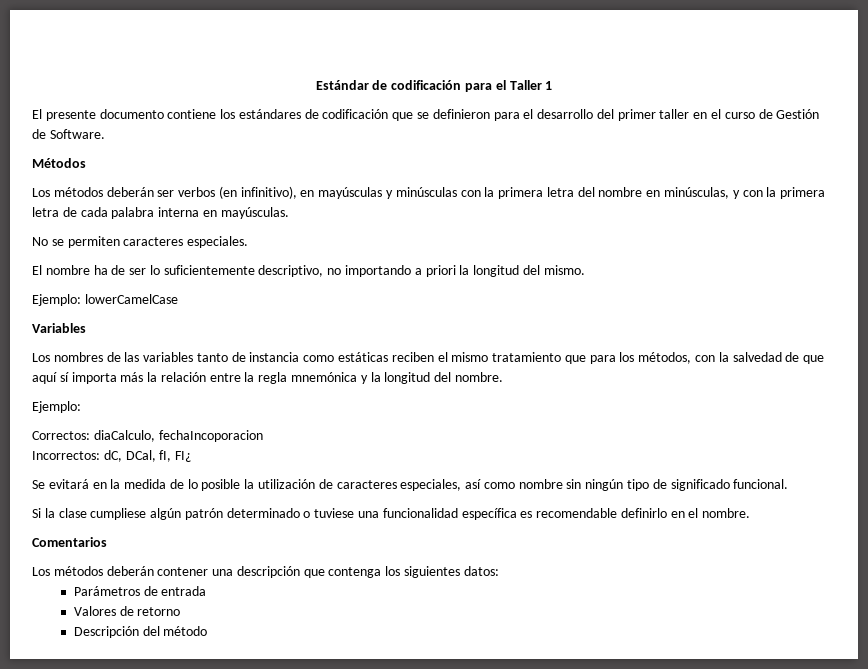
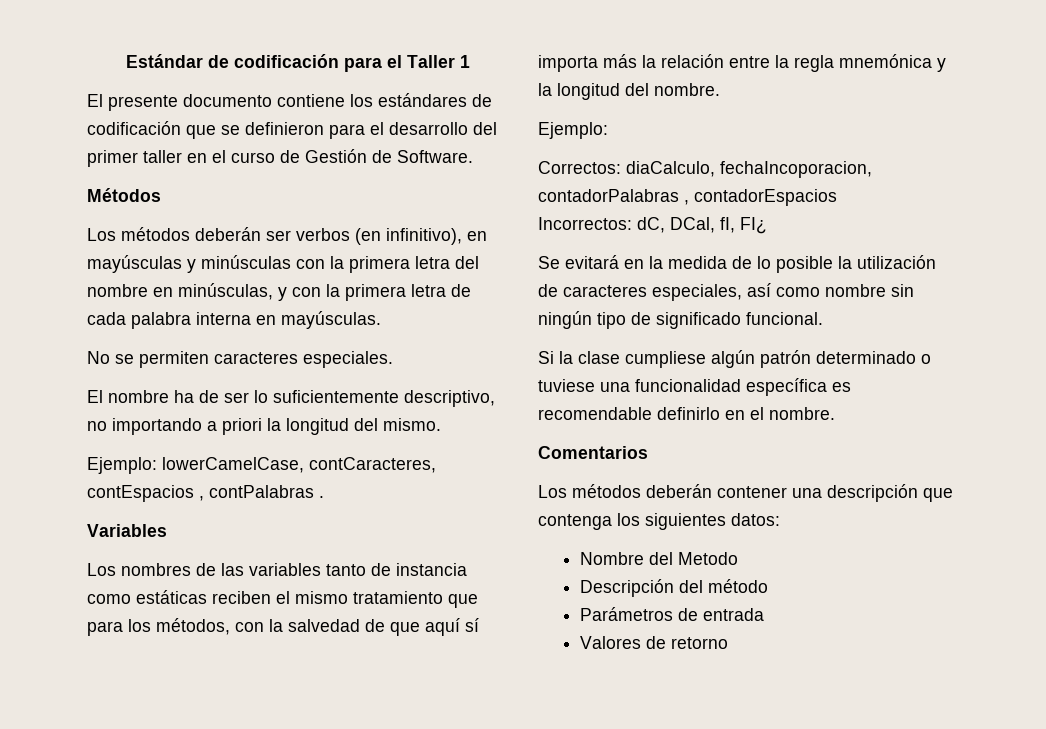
[84,294,178,304] lowerCamelCase -> [162,457,436,473] [87,485,324,502] lowerCamelCase, contCaracteres, contEspacios , contPalabras .
[158,430,263,442] fechaIncoporacion -> [720,161,872,178] [538,189,837,206] fechaIncoporacion, contadorPalabras , contadorEspacios
(499, 571) none -> [579,552,738,565] [579,579,768,597] // Nombre del Metodo // Descripción del método
[73,626,208,638] // Descripción del método -> (728, 643) none

